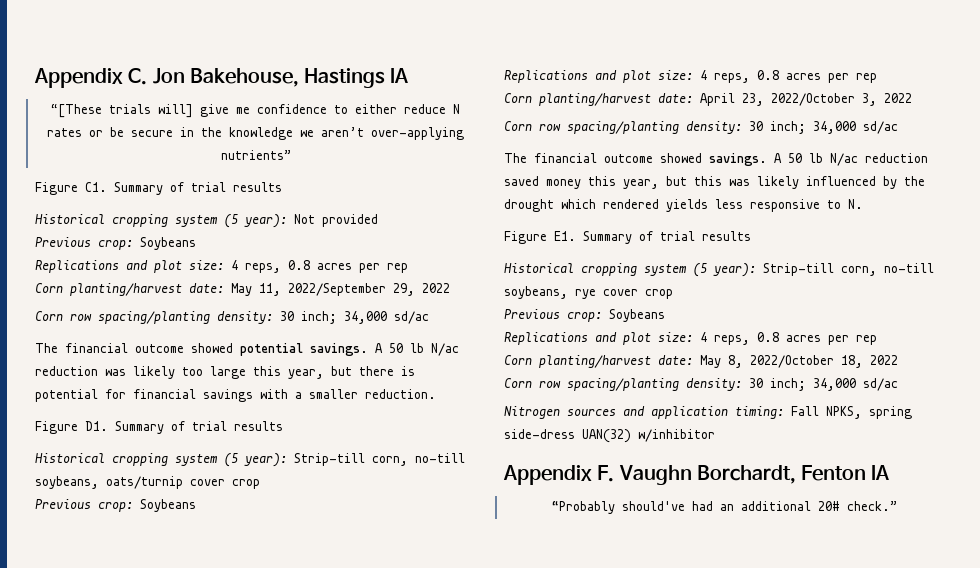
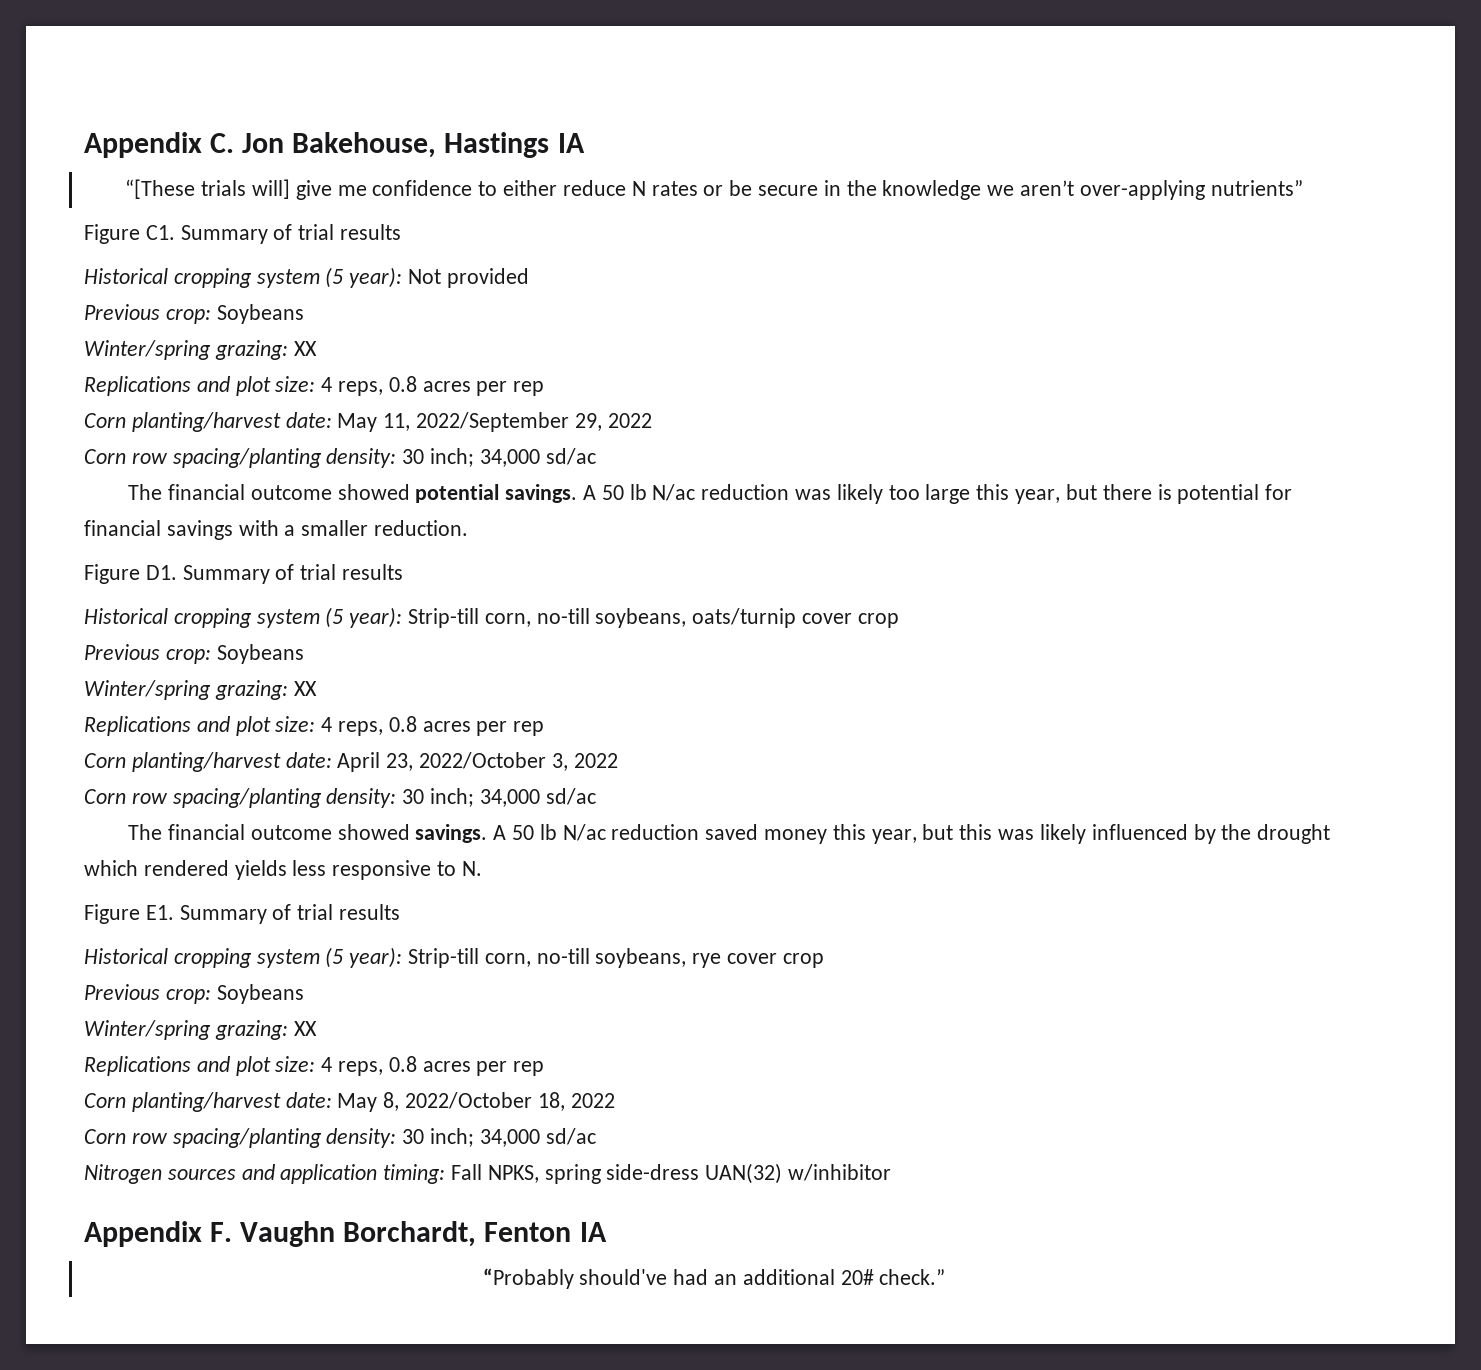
(196, 243) none -> [84,340,317,360] // Winter/spring grazing: XX
(196, 505) none -> [84,680,317,700] // Winter/spring grazing: XX
(665, 315) none -> [84,1020,317,1040] // Winter/spring grazing: XX

